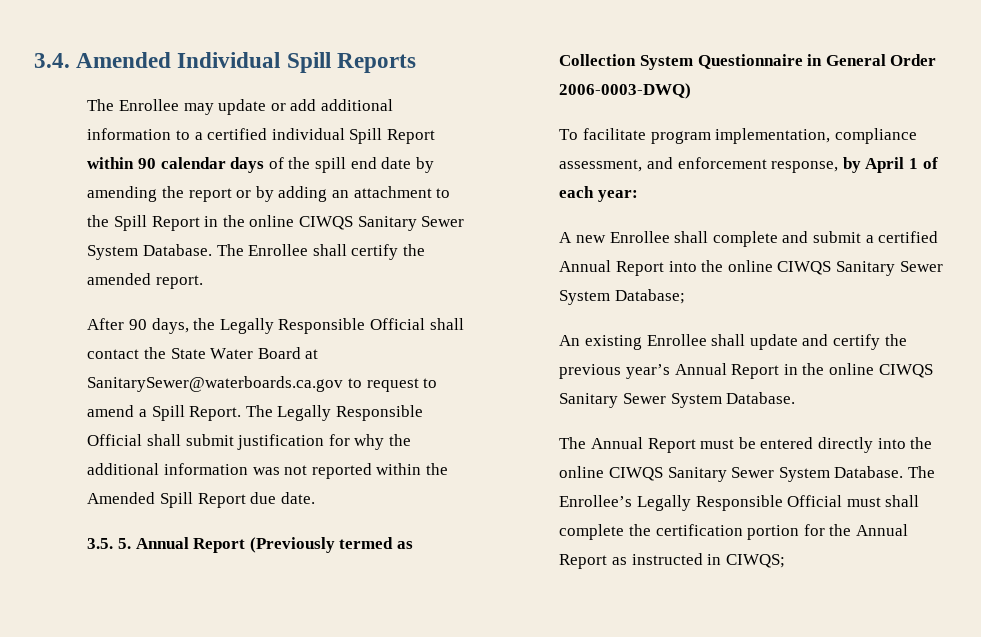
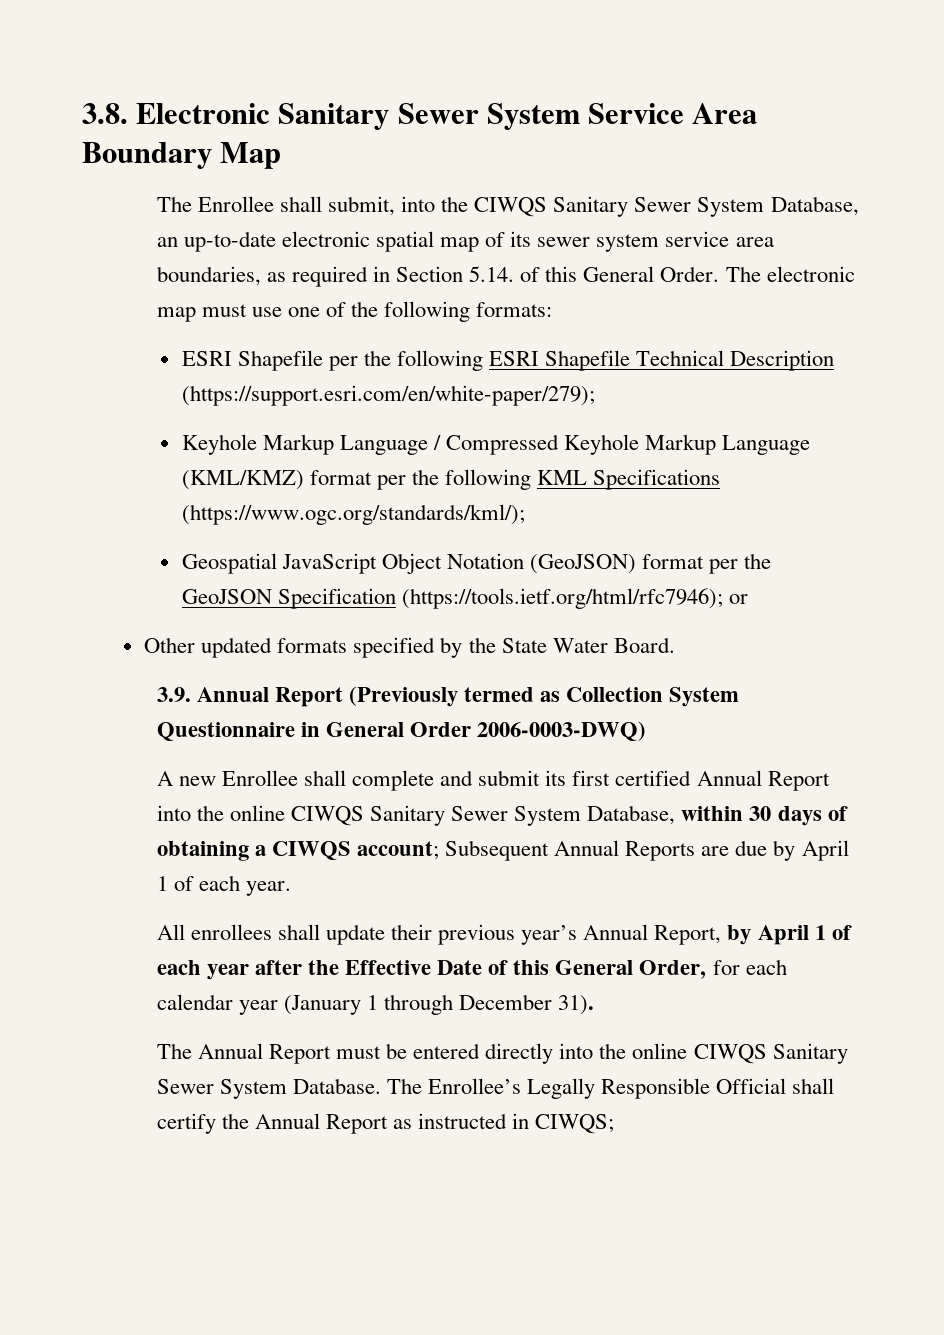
[34,52,416,73] [87,99,393,115] [87,128,435,144] [87,157,434,173] [87,186,451,202] [87,215,465,231] [87,244,425,260] [87,273,203,289] [87,318,464,334] [87,347,319,359] [87,376,438,392] [87,405,423,421] [87,434,411,450] [87,463,448,479] [87,492,315,508] [87,538,131,549] 3.4. Amended Individual Spill Reports // The Enrollee may update or add additional information to a certified individual Spill Report within 90 calendar days of the spill end date by amending the report or by adding an attachment to the Spill Report in the online CIWQS Sanitary Sewer System Database. The Enrollee shall certify the amended report. // After 90 days, the Legally Responsible Official shall contact the State Water Board at SanitarySewer@waterboards.ca.gov to request to amend a Spill Report. The Legally Responsible Official shall submit justification for why the additional information was not reported within the Amended Spill Report due date. // 3.5. 5. -> [82,103,758,130] [82,142,282,169] [156,196,859,217] [156,231,774,252] [156,266,855,287] [156,301,553,322] [181,350,835,371] [181,385,595,406] [181,434,811,455] [181,469,720,490] [181,504,525,525] [181,553,772,574] [181,588,748,609] [144,637,675,658] [156,687,191,702] 3.8. Electronic Sanitary Sewer System Service Area Boundary Map // The Enrollee shall submit, into the CIWQS Sanitary Sewer System Database, an up-to-date electronic spatial map of its sewer system service area boundaries, as required in Section 5.14. of this General Order. The electronic map must use one of the following formats: // ESRI Shapefile per the following ESRI Shapefile Technical Description (https://support.esri.com/en/white-paper/279); // Keyhole Markup Language / Compressed Keyhole Markup Language (KML/KMZ) format per the following KML Specifications (https://www.ogc.org/standards/kml/); // Geospatial JavaScript Object Notation (GeoJSON) format per the GeoJSON Specification (https://tools.ietf.org/html/rfc7946); or // Other updated formats specified by the State Water Board. // 3.9.
[559,128,917,144] [559,157,938,173] [559,186,638,202] // To facilitate program implementation, compliance assessment, and enforcement response, by April 1 of each year: -> (647, 731) none
[865,235,874,243] a -> [545,770,611,786] its first
[614,289,685,304] [559,334,907,350] [559,363,933,379] [559,392,796,408] Database; // An existing Enrollee shall update and certify the previous year’s Annual Report in the online CIWQS Sanitary Sewer System Database. -> [587,805,848,826] [156,840,849,861] [156,875,292,896] [156,924,852,945] [156,959,787,980] [156,994,595,1015] Database, within 30 days of obtaining a CIWQS account; Subsequent Annual Reports are due by April 1 of each year. // All enrollees shall update their previous year’s Annual Report, by April 1 of each year after the Effective Date of this General Order, for each calendar year (January 1 through December 31).
[846,495,920,507] [559,524,825,540] must shall complete the certification portion for -> [792,1078,835,1094] [156,1113,216,1134] shall certify

